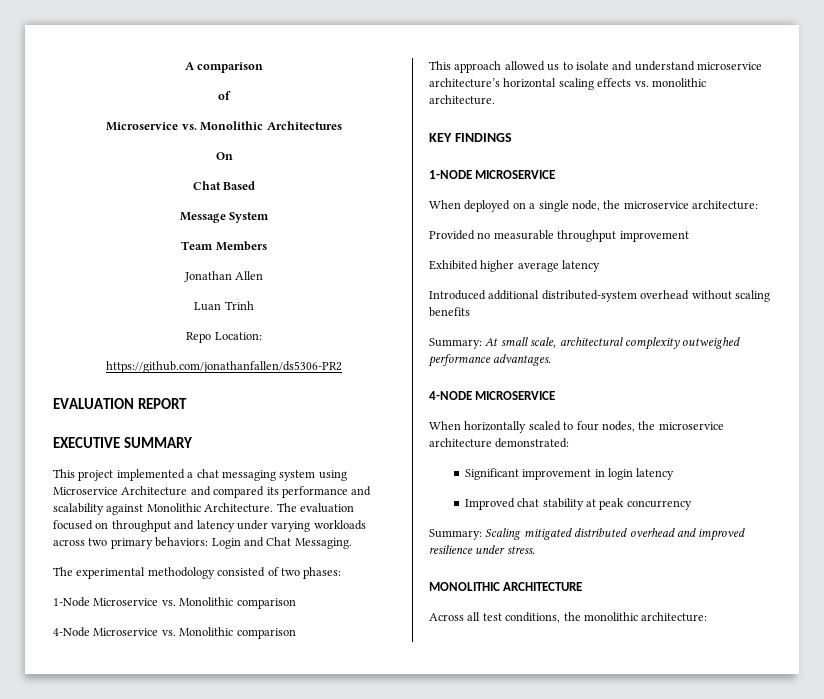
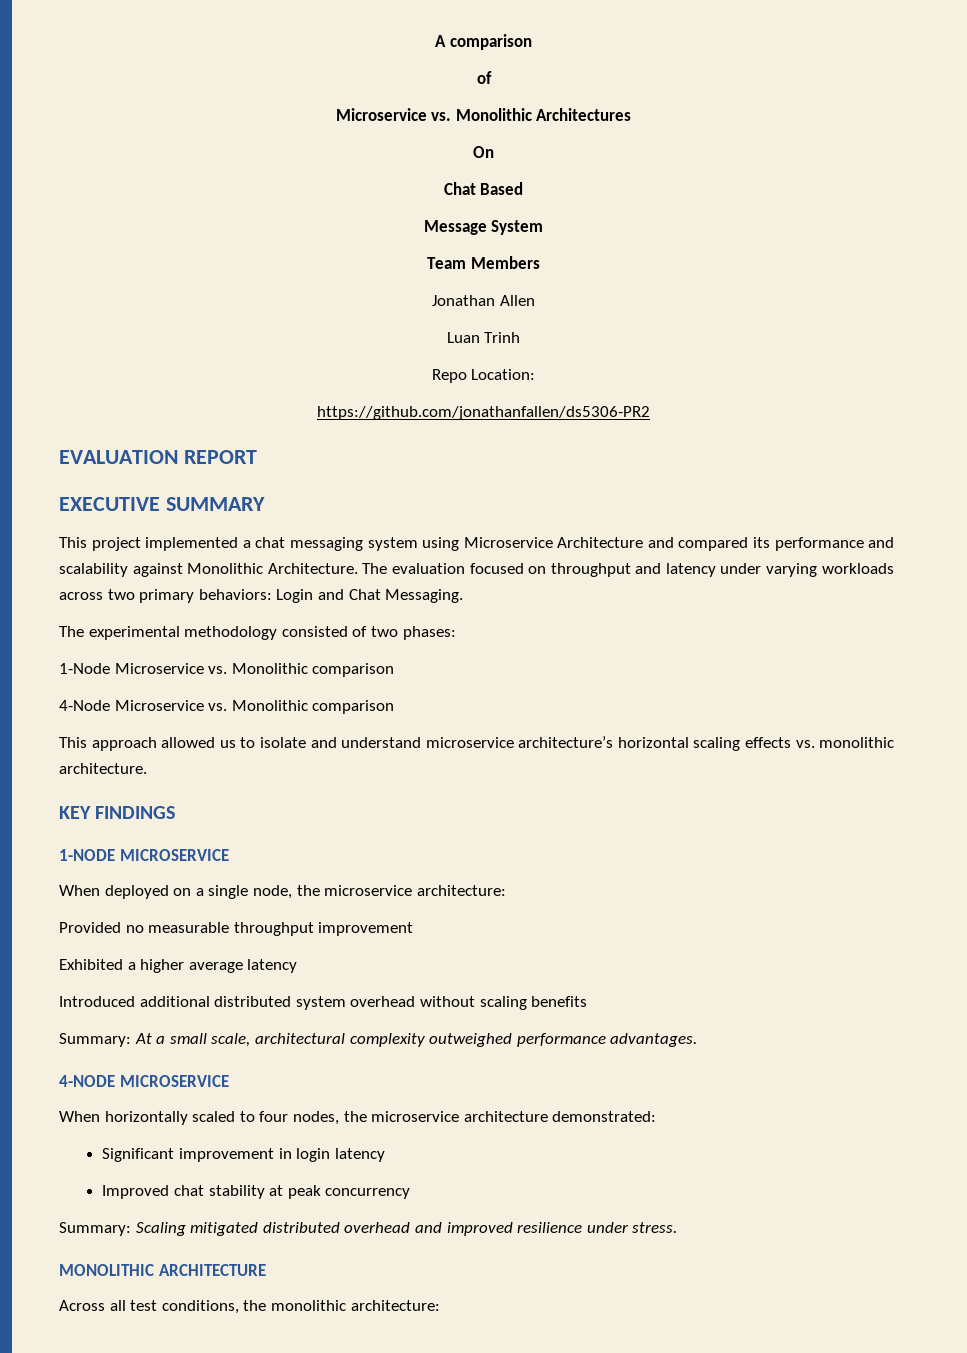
(478, 265) none -> [127,962,136,970] a
[541,290,637,302] distributed-system -> [214,996,346,1010] distributed system
(499, 342) none -> [156,1036,166,1044] a

